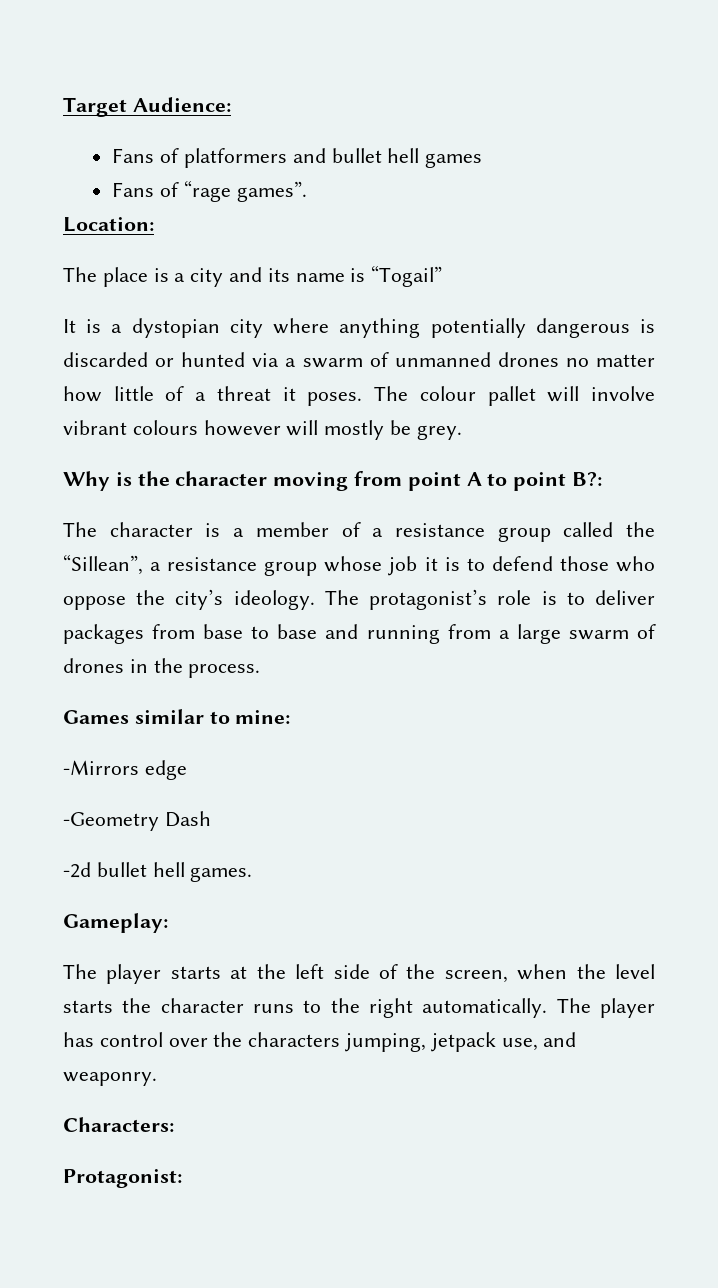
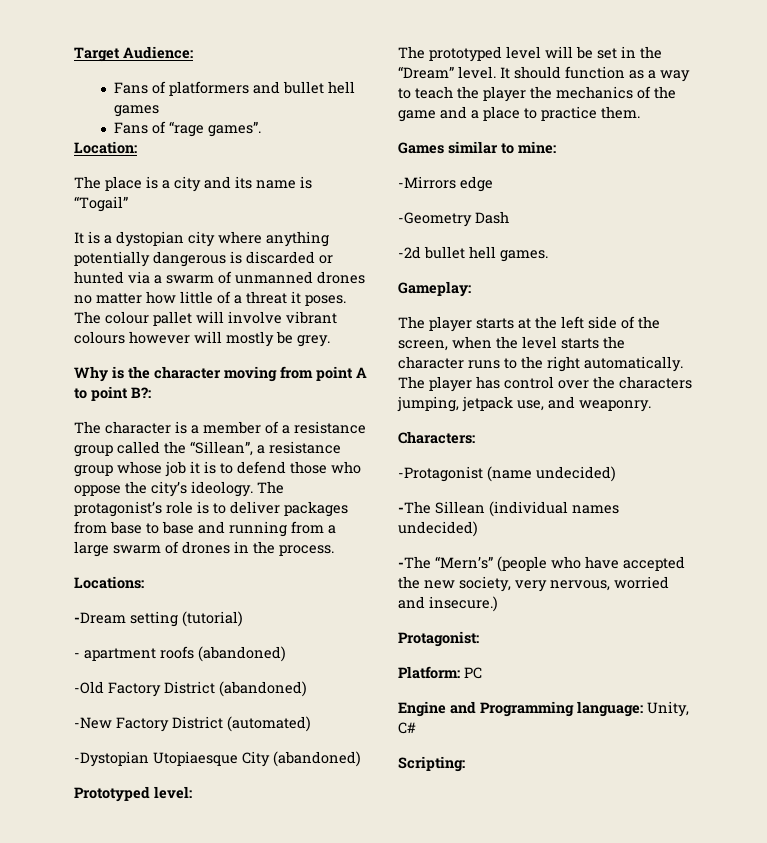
(261, 671) none -> [74,576,144,589] [74,611,243,627] [74,646,286,662] [74,681,307,697] [74,716,311,732] [74,751,361,767] [74,786,192,802] [398,46,662,62] [398,66,690,82] [398,86,676,102] [398,106,640,122] // Locations: // -Dream setting (tutorial) // - apartment roofs (abandoned) // -Old Factory District (abandoned) // -New Factory District (automated) // -Dystopian Utopiaesque City (abandoned) // Prototyped level: // The prototyped level will be set in the “Dream” level. It should function as a way to teach the player the mechanics of the game and a place to practice them.
[63,1169,182,1188] Protagonist: -> [398,466,616,482] [398,501,619,517] [398,521,478,537] [398,556,685,572] [398,576,669,592] [398,596,498,612] [398,631,479,647] [398,666,482,679] [398,701,689,717] [398,722,416,734] [398,756,465,772] -Protagonist (name undecided) // -The Sillean (individual names undecided) // -The “Mern’s” (people who have accepted the new society, very nervous, worried and insecure.) // Protagonist: // Platform: PC // Engine and Programming language: Unity, C# // Scripting:

